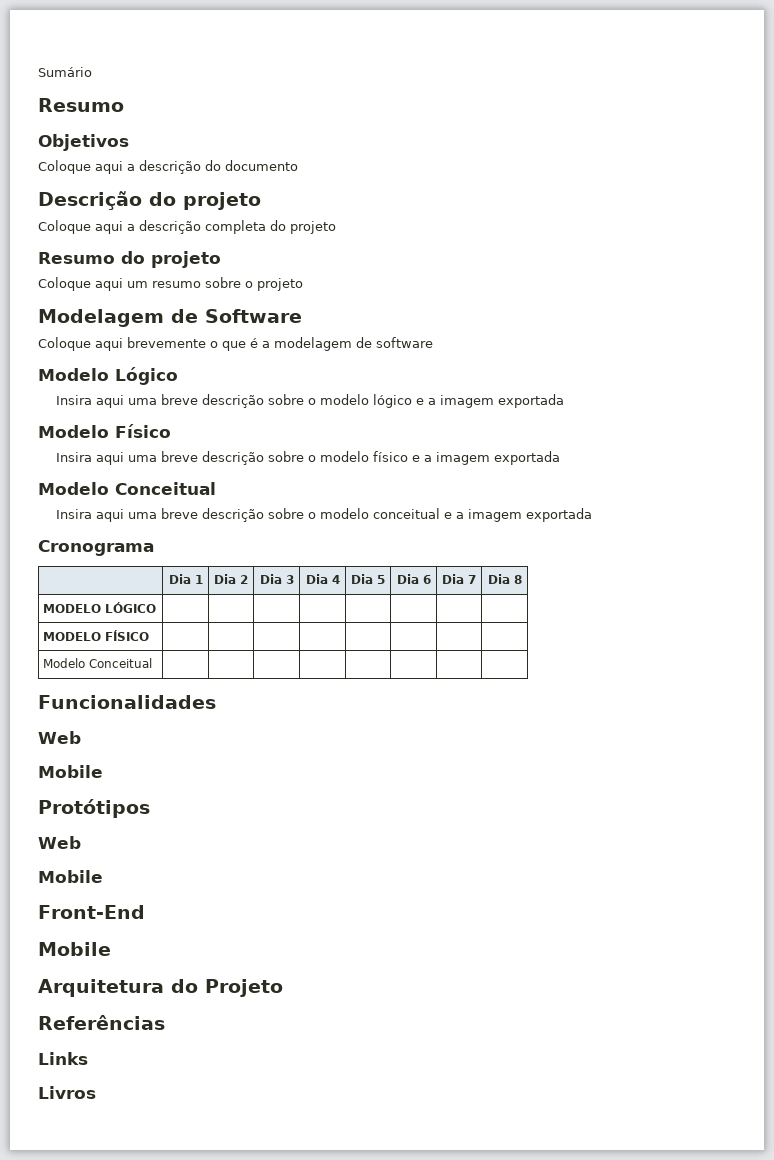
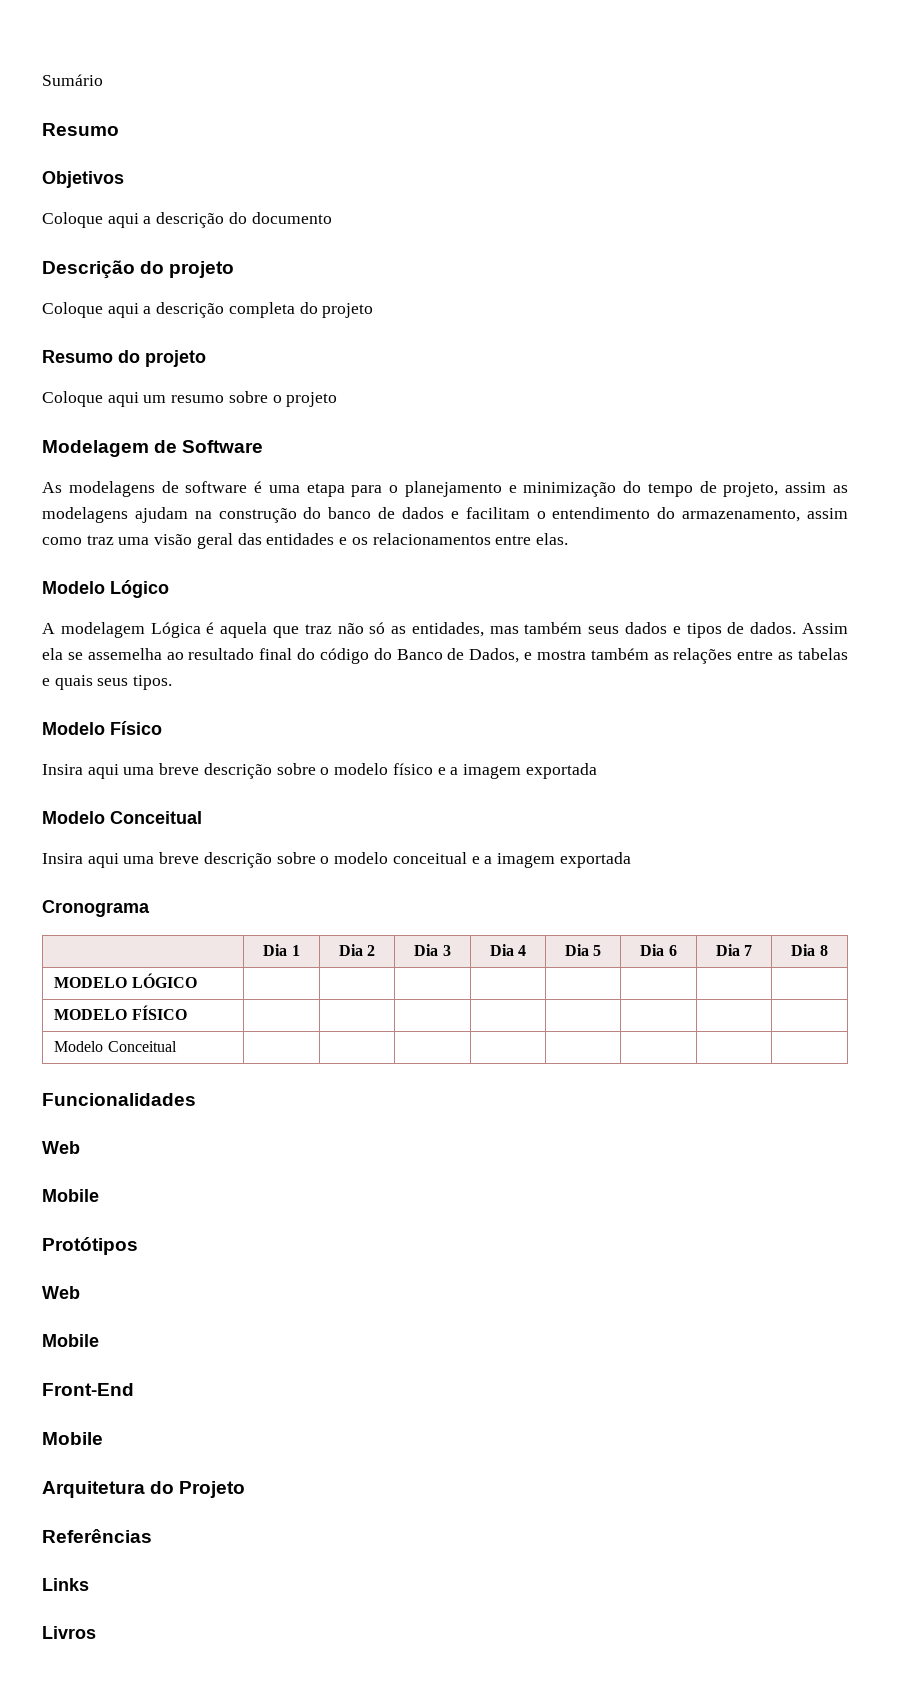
[38,337,433,351] [38,367,178,385] [55,394,564,408] Coloque aqui brevemente o que é a modelagem de software // Modelo Lógico // Insira aqui uma breve descrição sobre o modelo lógico e a imagem exportada -> [42,481,848,497] [42,507,848,523] [42,533,568,549] [42,580,169,598] [42,622,848,638] [42,648,849,664] [42,675,173,690] As modelagens de software é uma etapa para o planejamento e minimização do tempo de projeto, assim as modelagens ajudam na construção do banco de dados e facilitam o entendimento do armazenamento, assim como traz uma visão geral das entidades e os relacionamentos entre elas. // Modelo Lógico // A modelagem Lógica é aquela que traz não só as entidades, mas também seus dados e tipos de dados. Assim ela se assemelha ao resultado final do código do Banco de Dados, e mostra também as relações entre as tabelas e quais seus tipos.

